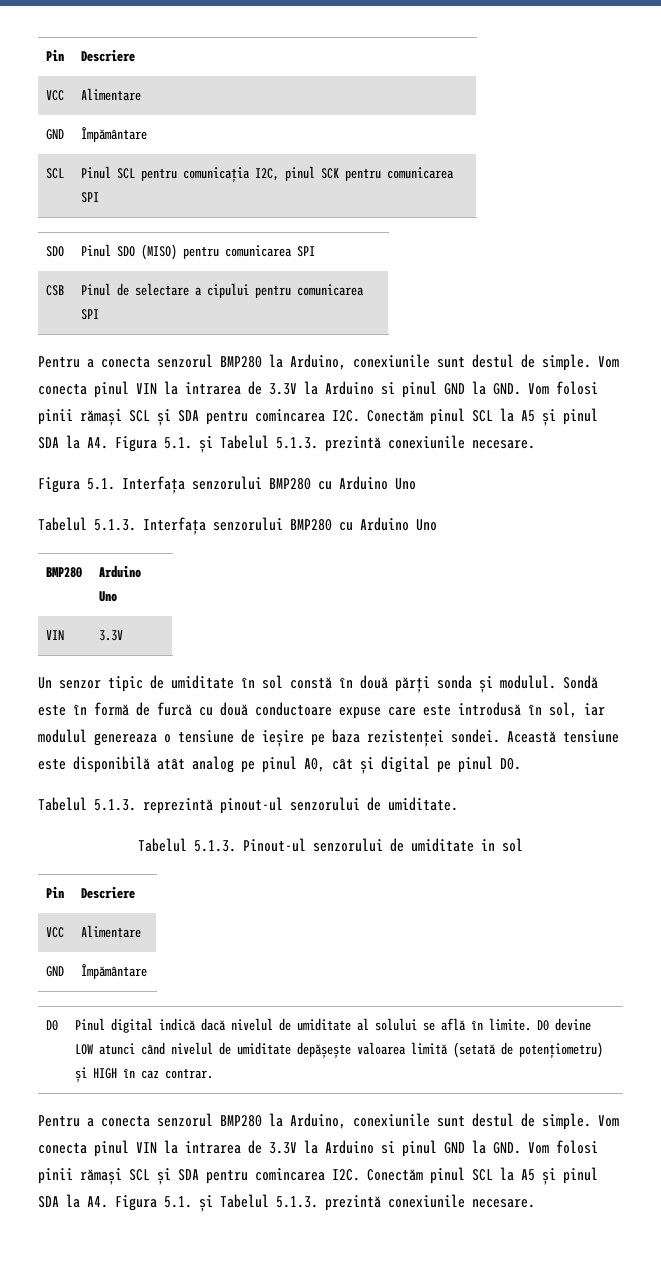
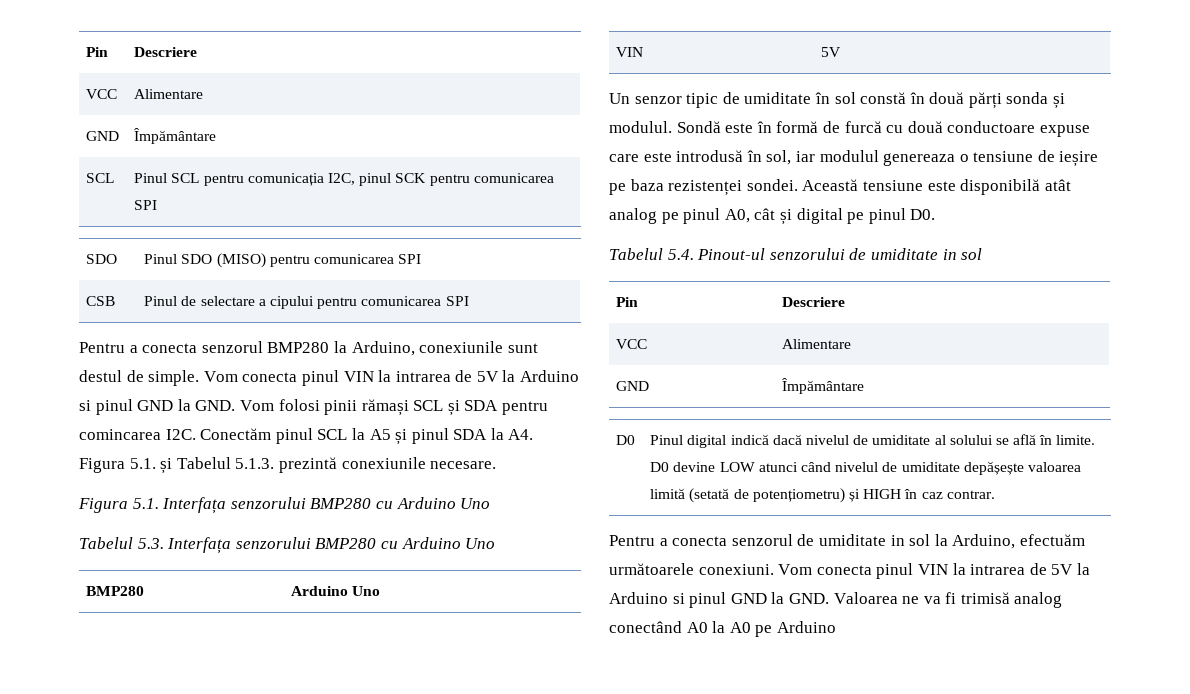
[269,383,297,395] 3.3V -> [476,371,499,382] 5V
[94,519,136,531] 5.1.3. -> [137,538,164,549] 5.3.
[99,630,124,641] 3.3V -> [821,47,842,57] 5V
[94,797,458,814] [138,838,236,852] 5.1.3. reprezintă pinout-ul senzorului de umiditate. // Tabelul 5.1.3. -> [667,249,694,260] 5.4.
[220,1113,619,1130] [38,1140,598,1157] [38,1167,598,1185] [38,1194,535,1212] BMP280 la Arduino, conexiunile sunt destul de simple. Vom conecta pinul VIN la intrarea de 3.3V la Arduino si pinul GND la GND. Vom folosi pinii rămași SCL și SDA pentru comincarea I2C. Conectăm pinul SCL la A5 și pinul SDA la A4. Figura 5.1. și Tabelul 5.1.3. prezintă conexiunile necesare. -> [797,534,1085,549] [609,563,1090,579] [609,592,1063,608] [609,621,836,637] de umiditate in sol la Arduino, efectuăm următoarele conexiuni. Vom conecta pinul VIN la intrarea de 5V la Arduino si pinul GND la GND. Valoarea ne va fi trimisă analog conectând A0 la A0 pe Arduino

